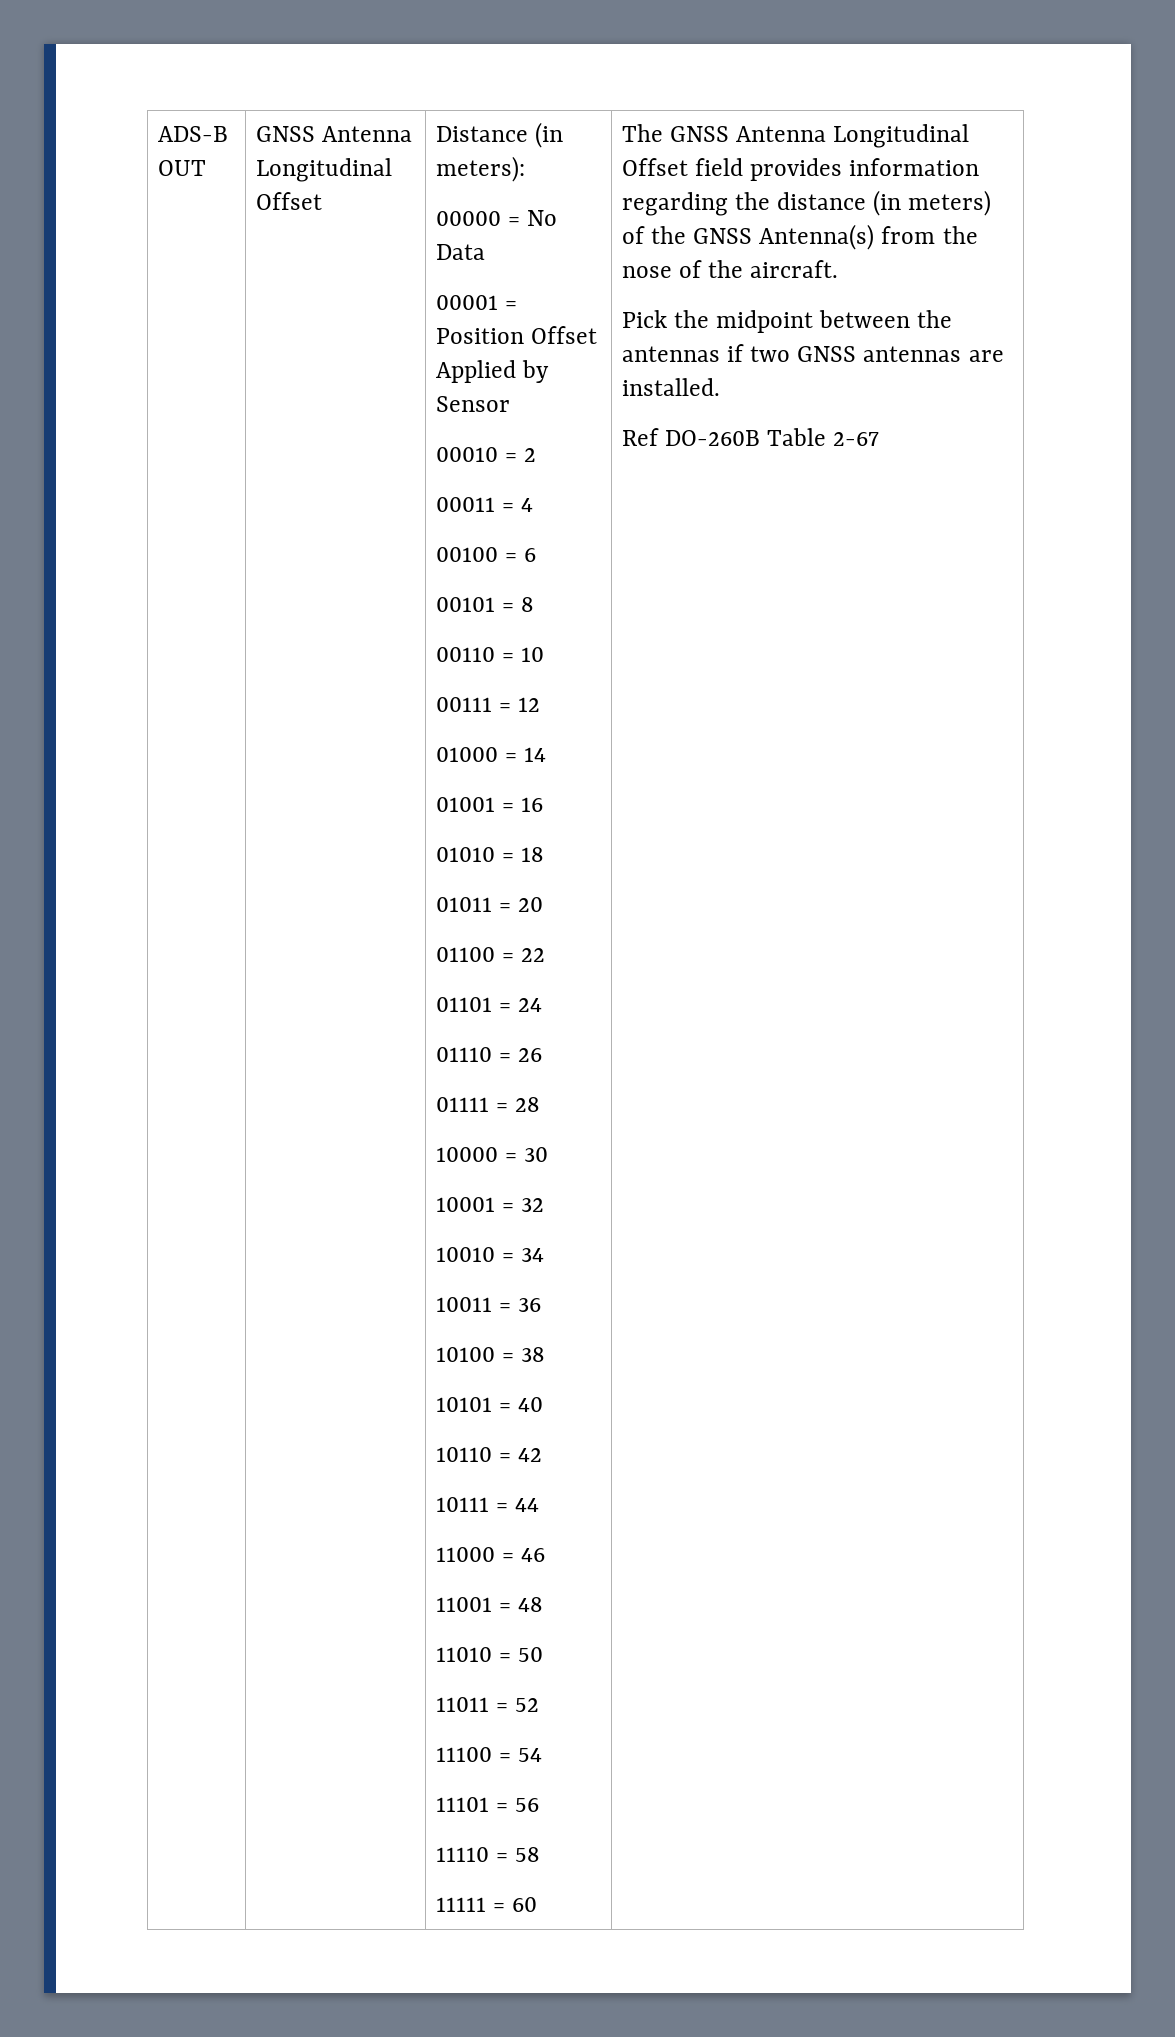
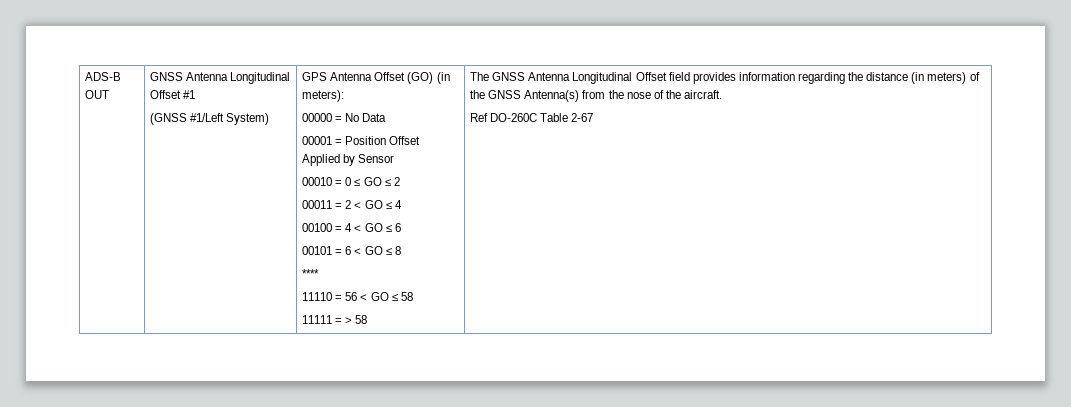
[435,126,528,142] | Distance -> [183,90,196,99] [150,113,270,125] [302,72,434,84] #1 // (GNSS #1/Left System) | GPS Antenna Offset (GO)
(517, 457) none -> [345,177,391,186] 0 ≤ GO ≤
(514, 507) none -> [345,200,392,209] 2 < GO ≤
(517, 557) none -> [345,223,392,232] 4 < GO ≤
[521,597,535,612] [435,647,545,662] [435,697,541,712] [435,747,547,762] [435,797,544,812] [435,847,545,862] [435,897,544,912] [435,947,546,962] [435,997,543,1012] [435,1047,543,1062] [435,1097,541,1112] [435,1147,549,1162] [435,1197,545,1212] [435,1247,545,1262] [435,1297,542,1312] [435,1347,546,1362] [435,1397,544,1412] [435,1447,543,1462] [435,1497,540,1512] [435,1547,546,1562] [435,1597,544,1612] [435,1647,544,1662] [435,1697,540,1712] [435,1747,543,1762] [435,1797,540,1812] [435,1847,508,1862] 8 // 00110 = 10 // 00111 = 12 // 01000 = 14 // 01001 = 16 // 01010 = 18 // 01011 = 20 // 01100 = 22 // 01101 = 24 // 01110 = 26 // 01111 = 28 // 10000 = 30 // 10001 = 32 // 10010 = 34 // 10011 = 36 // 10100 = 38 // 10101 = 40 // 10110 = 42 // 10111 = 44 // 11000 = 46 // 11001 = 48 // 11010 = 50 // 11011 = 52 // 11100 = 54 // 11101 = 56 // 11110 = -> [345,246,401,255] [302,269,320,278] [302,292,398,301] 6 < GO ≤ 8 // **** // 11110 = 56 < GO ≤
[512,1897,538,1912] 60 -> [345,315,368,324] > 58
[621,310,953,333] [621,344,1004,362] [621,378,720,396] // Pick the midpoint between the antennas if two GNSS antennas are installed. -> (722, 94) none
[664,430,760,446] DO-260B -> [490,113,538,122] DO-260C

